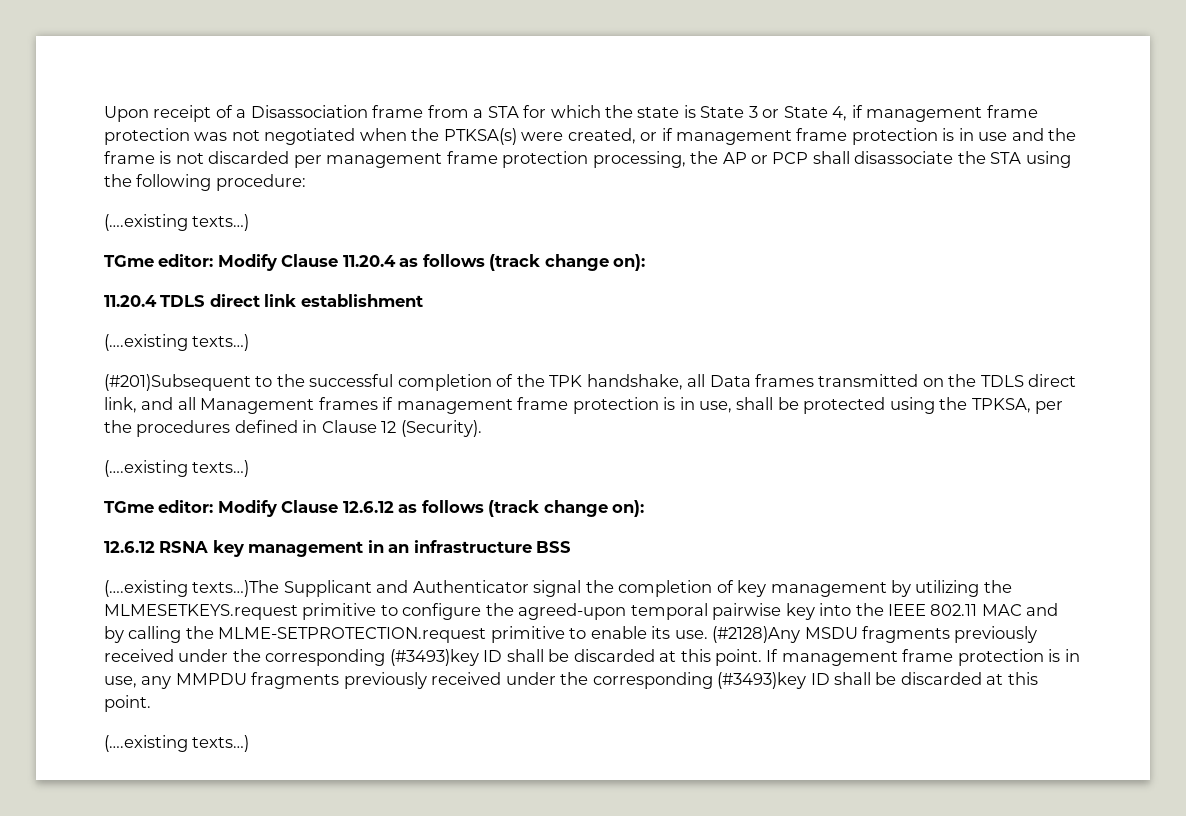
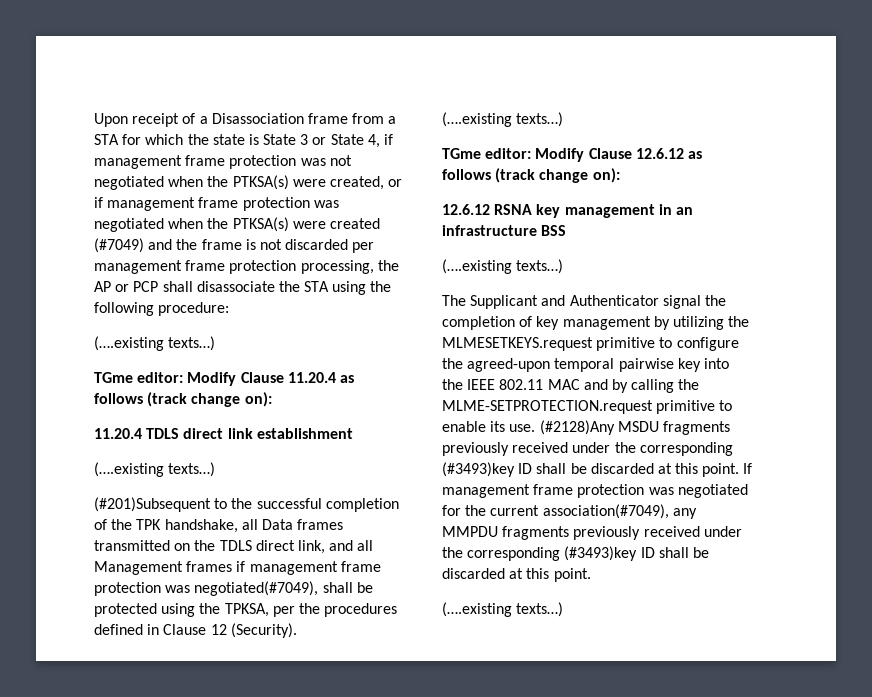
[942,128,1008,141] is in use -> [313,200,339,208] [94,217,380,232] [94,238,144,253] was negotiated when the PTKSA(s) were created (#7049)
[663,397,733,413] is in use, -> [165,581,319,596] was negotiated(#7049),
[192,580,280,597] texts…)The -> [516,259,564,274] [442,295,466,306] texts…) // The
[1048,649,1080,662] [104,676,137,688] is in use, -> [648,484,748,498] [442,504,669,519] was negotiated for the current association(#7049),

